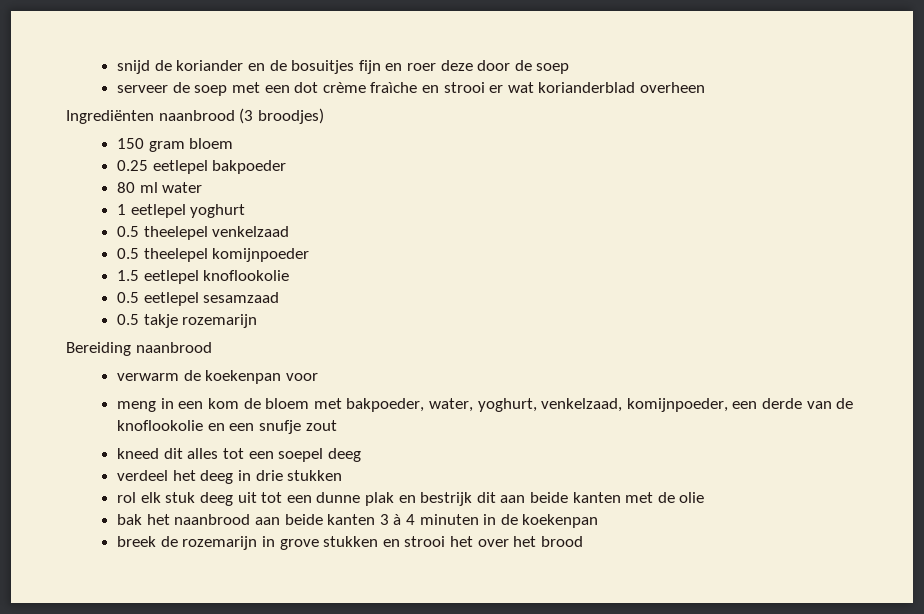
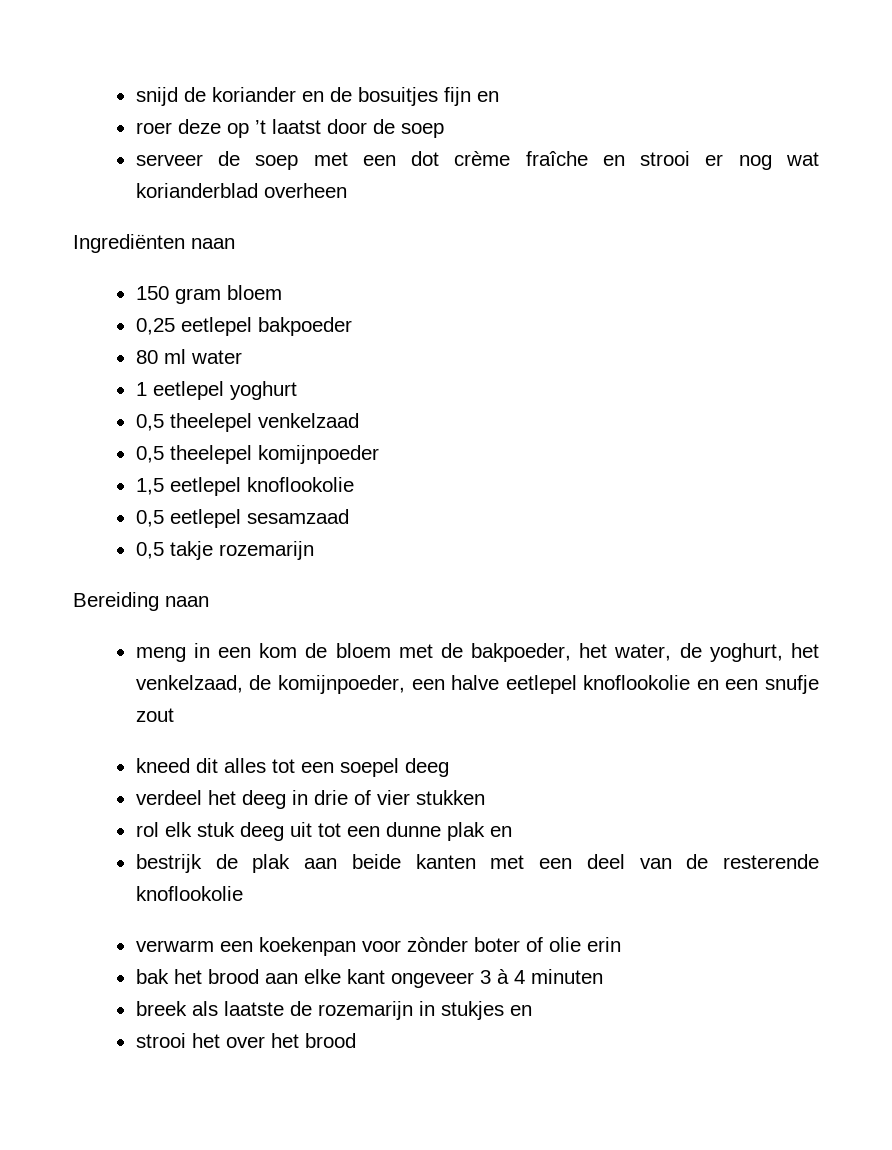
(403, 67) none -> (499, 96) //
(473, 65) none -> [226,119,321,138] op ’t laatst
[370,82,418,93] fraìche -> [525,151,588,166] fraîche
(504, 89) none -> [738,155,772,170] nog
[158,108,324,124] naanbrood (3 broodjes) -> [191,238,235,249] naan
[117,160,149,171] 0.25 -> [135,318,175,335] 0,25
[117,226,140,237] 0.5 -> [135,414,164,431] 0,5
[117,248,140,259] 0.5 -> [135,446,164,463] 0,5
[117,270,140,281] 1.5 -> [135,478,164,495] 1,5
[117,292,140,303] 0.5 -> [135,510,164,527] 0,5
[117,314,140,325] 0.5 -> [135,542,164,559] 0,5
[135,342,212,353] [117,370,319,384] naanbrood // verwarm de koekenpan voor -> [165,596,209,607] naan
[346,398,854,412] bakpoeder, water, yoghurt, venkelzaad, komijnpoeder, een derde van de -> [440,643,820,662] [135,675,577,694] de bakpoeder, het water, de yoghurt, het venkelzaad, de komijnpoeder, een halve eetlepel
(283, 475) none -> [353,790,410,805] of vier
[420,492,496,506] bestrijk dit -> [135,854,291,873] // bestrijk de plak
[657,492,675,503] de -> [539,854,819,869] [135,886,243,901] [135,937,543,956] een deel van de resterende knoflookolie // verwarm een koekenpan voor zònder boter of
(705, 497) none -> [586,937,621,952] erin
[174,514,376,525] naanbrood aan beide kanten -> [207,969,474,988] brood aan elke kant ongeveer
[483,514,599,528] in de koekenpan -> (603, 976) none
(157, 541) none -> [191,1001,284,1016] als laatste
[279,536,400,550] grove stukken en -> [440,1001,532,1020] stukjes en //

